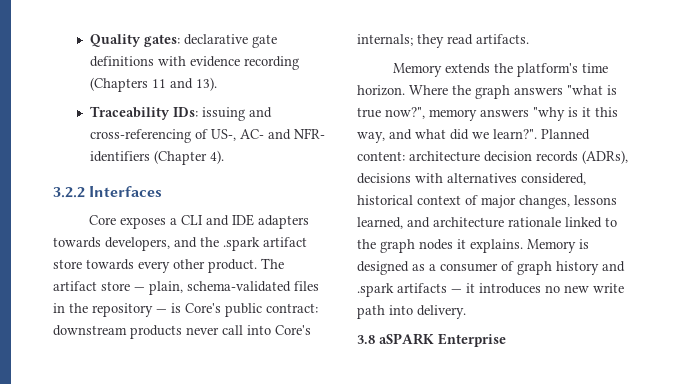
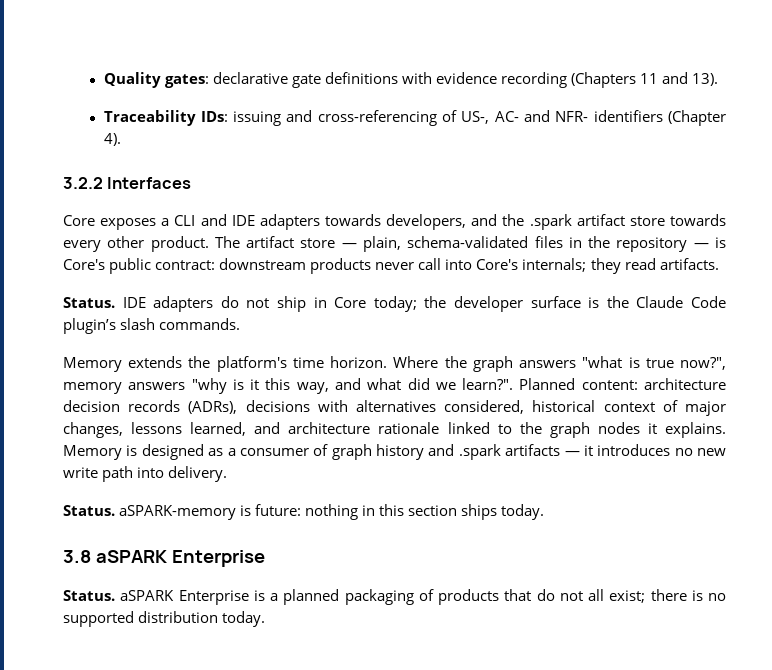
(529, 39) none -> [63,296,727,312] [63,318,241,334] // Status. IDE adapters do not ship in Core today; the developer surface is the Claude Code plugin’s slash commands.
[357,333,506,347] 3.8 aSPARK Enterprise -> [63,504,545,520] [63,550,265,567] [63,589,726,605] [63,611,266,627] Status. aSPARK-memory is future: nothing in this section ships today. // 3.8 aSPARK Enterprise // Status. aSPARK Enterprise is a planned packaging of products that do not all exist; there is no supported distribution today.

